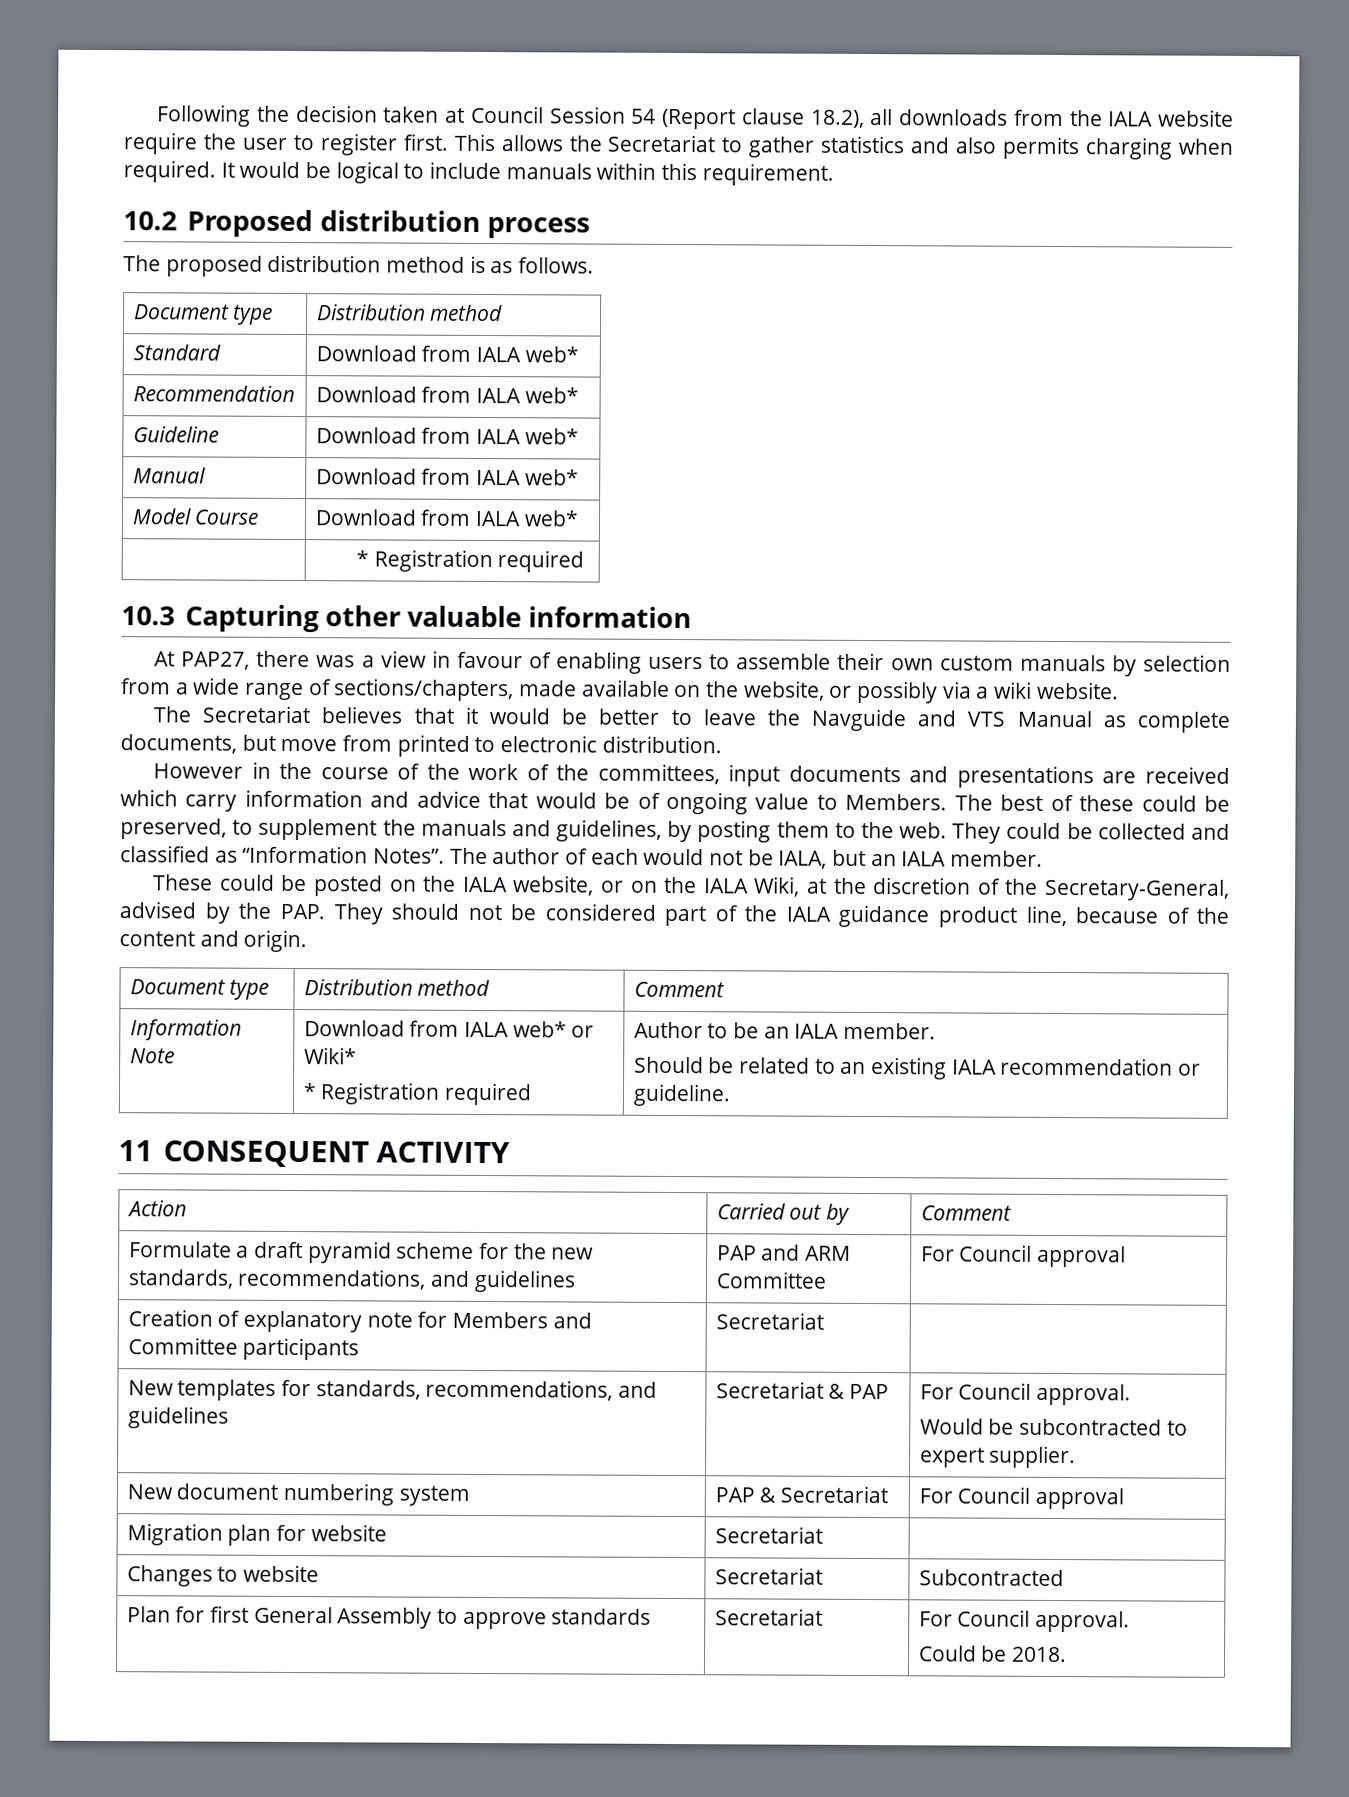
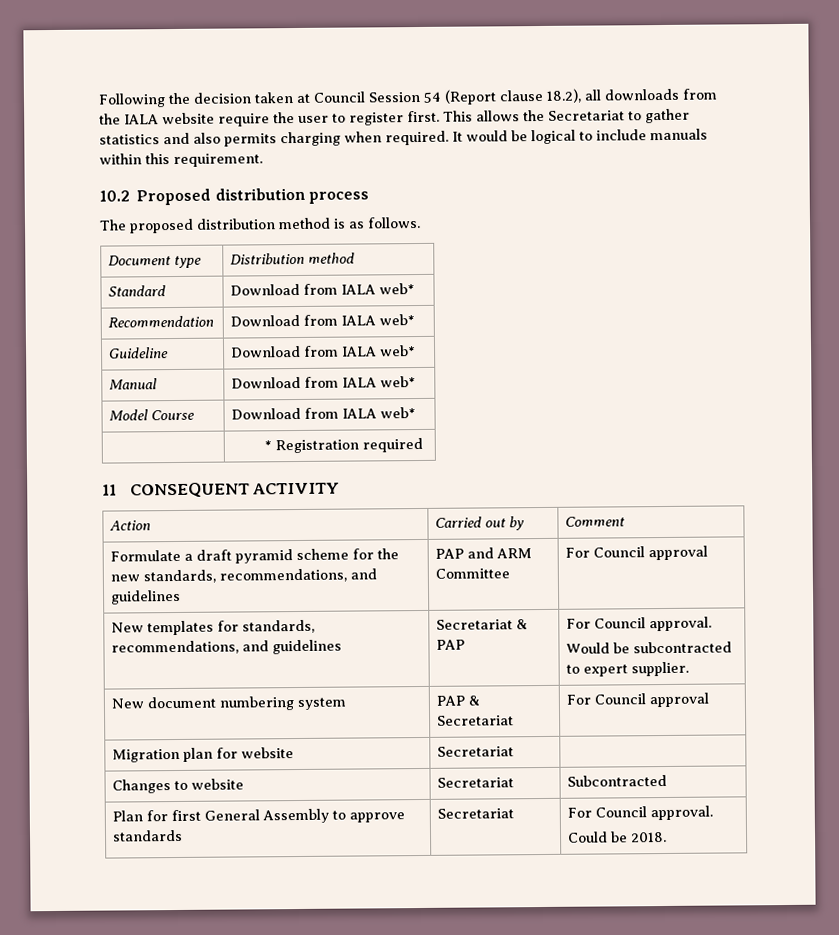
[121,604,692,633] [154,650,1231,677] [121,677,1119,704] [153,705,1231,733] [120,734,722,757] [153,761,1231,789] [120,789,1230,815] [120,818,1230,844] [120,845,1044,869] [153,874,1230,901] [119,901,1229,928] [119,929,308,953] [129,979,270,1000] [303,979,491,997] [633,981,725,998] [129,1019,242,1041] [129,1048,175,1064] [303,1020,595,1038] [303,1047,357,1065] [302,1082,533,1106] [633,1021,937,1040] [633,1056,1202,1080] [632,1083,731,1107] // 10.3 Capturing other valuable information // At PAP27, there was a view in favour of enabling users to assemble their own custom manuals by selection from a wide range of sections/chapters, made available on the website, or possibly via a wiki website. // The Secretariat believes that it would be better to leave the Navguide and VTS Manual as complete documents, but move from printed to electronic distribution. // However in the course of the work of the committees, input documents and presentations are received which carry information and advice that would be of ongoing value to Members. The best of these could be preserved, to supplement the manuals and guidelines, by posting them to the web. They could be collected and classified as “Information Notes”. The author of each would not be IALA, but an IALA member. // These could be posted on the IALA website, or on the IALA Wiki, at the discretion of the Secretary-General, advised by the PAP. They should not be considered part of the IALA guidance product line, because of the content and origin. // Document type | Distribution method | Comment // Information Note | Download from IALA web* or Wiki* // * Registration required | Author to be an IALA member. // Should be related to an existing IALA recommendation or guideline. -> (424, 445) none
[127,1309,592,1333] [127,1337,360,1361] [715,1312,824,1330] // Creation of explanatory note for Members and Committee participants | Secretariat | -> (709, 553) none

